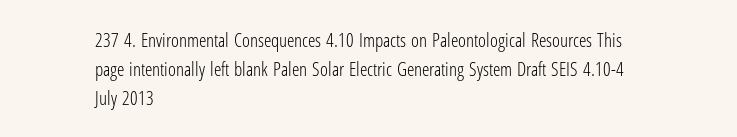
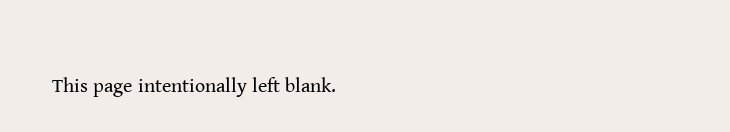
[95,32,622,52] [95,61,624,81] [94,90,154,110] 237 4. Environmental Consequences 4.10 Impacts on Paleontological Resources This page intentionally left blank Palen Solar Electric Generating System Draft SEIS 4.10-4 July 2013 -> [52,77,337,97] This page intentionally left blank.

